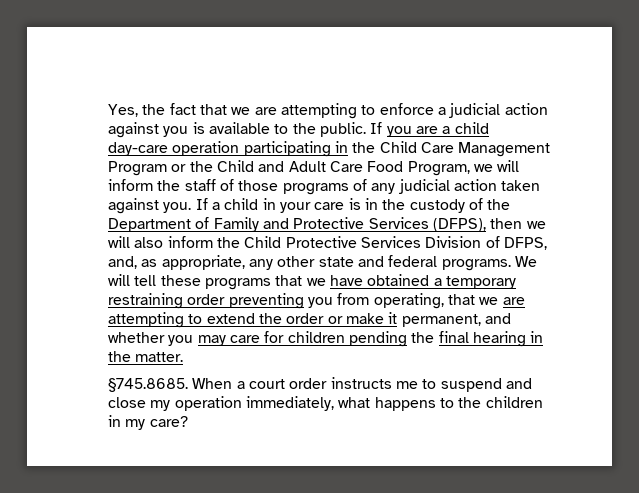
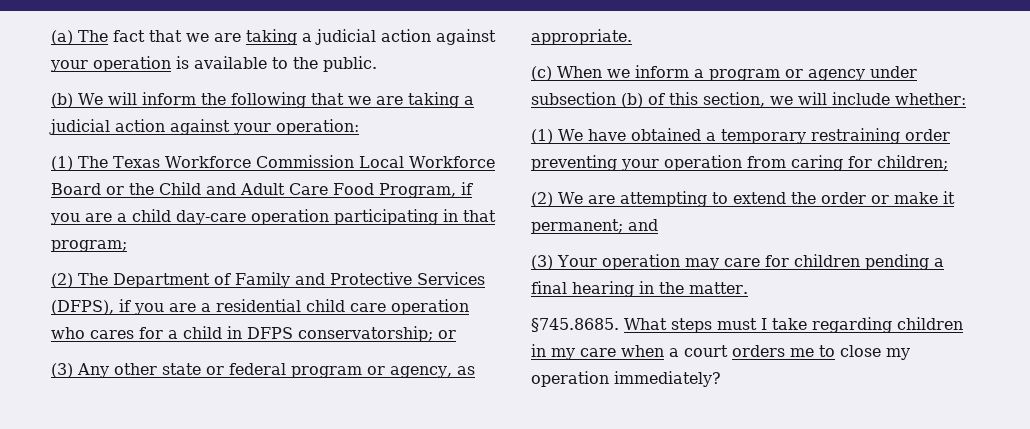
[108,104,166,117] Yes, the -> [51,30,108,45] (a) The
[280,103,548,119] [108,122,189,138] attempting to enforce a judicial action against you -> [246,29,496,45] [50,56,171,72] taking a judicial action against your operation
[370,122,383,134] If -> [51,92,474,108] [49,119,359,135] [51,155,495,171] [51,182,473,198] // (b) We will inform the following that we are taking a judicial action against your operation: // (1) The Texas Workforce Commission Local Workforce Board or the Child and Adult Care Food Program, if
[352,141,551,157] [108,160,520,176] [108,179,541,195] [108,198,511,214] the Child Care Management Program or the Child and Adult Care Food Program, we will inform the staff of those programs of any judicial action taken against you. If a child in your care is in the custody of the -> [463,210,496,222] [51,240,127,252] [51,273,108,288] that program; // (2) The
[490,218,546,229] [108,236,547,250] [108,255,537,271] [108,274,326,290] then we will also inform the Child Protective Services Division of DFPS, and, as appropriate, any other state and federal programs. We will tell these programs that we -> [119,299,469,315] [51,326,456,342] [51,363,475,378] [531,29,632,45] [531,65,917,81] [531,92,966,108] [531,129,583,144] if you are a residential child care operation who cares for a child in DFPS conservatorship; or // (3) Any other state or federal program or agency, as appropriate. // (c) When we inform a program or agency under subsection (b) of this section, we will include whether: // (1) We
[307,293,499,309] you from operating, that we -> [621,155,948,171] [531,192,583,207] your operation from caring for children; // (2) We
[401,313,511,327] [108,332,194,346] permanent, and whether you -> [531,219,658,234] [531,254,680,270] permanent; and // (3) Your operation
[411,332,435,343] the -> [933,258,944,267] a
[192,377,532,392] [108,396,543,411] [108,415,188,430] When a court order instructs me to suspend and close my operation immediately, what happens to the children in my care? -> [624,317,963,333] [531,344,910,360] [531,371,721,387] What steps must I take regarding children in my care when a court orders me to close my operation immediately?

